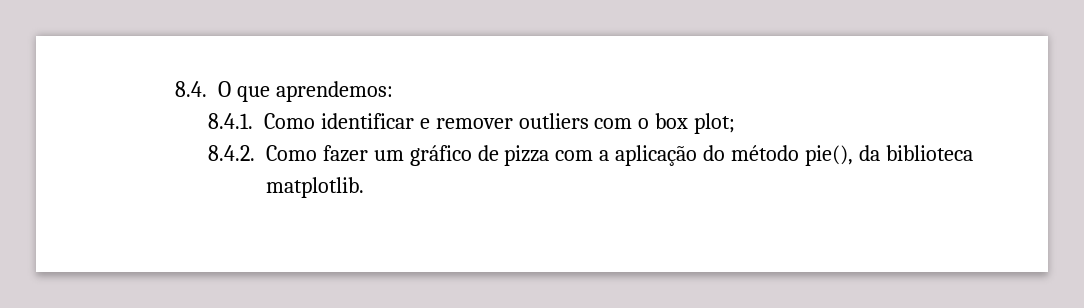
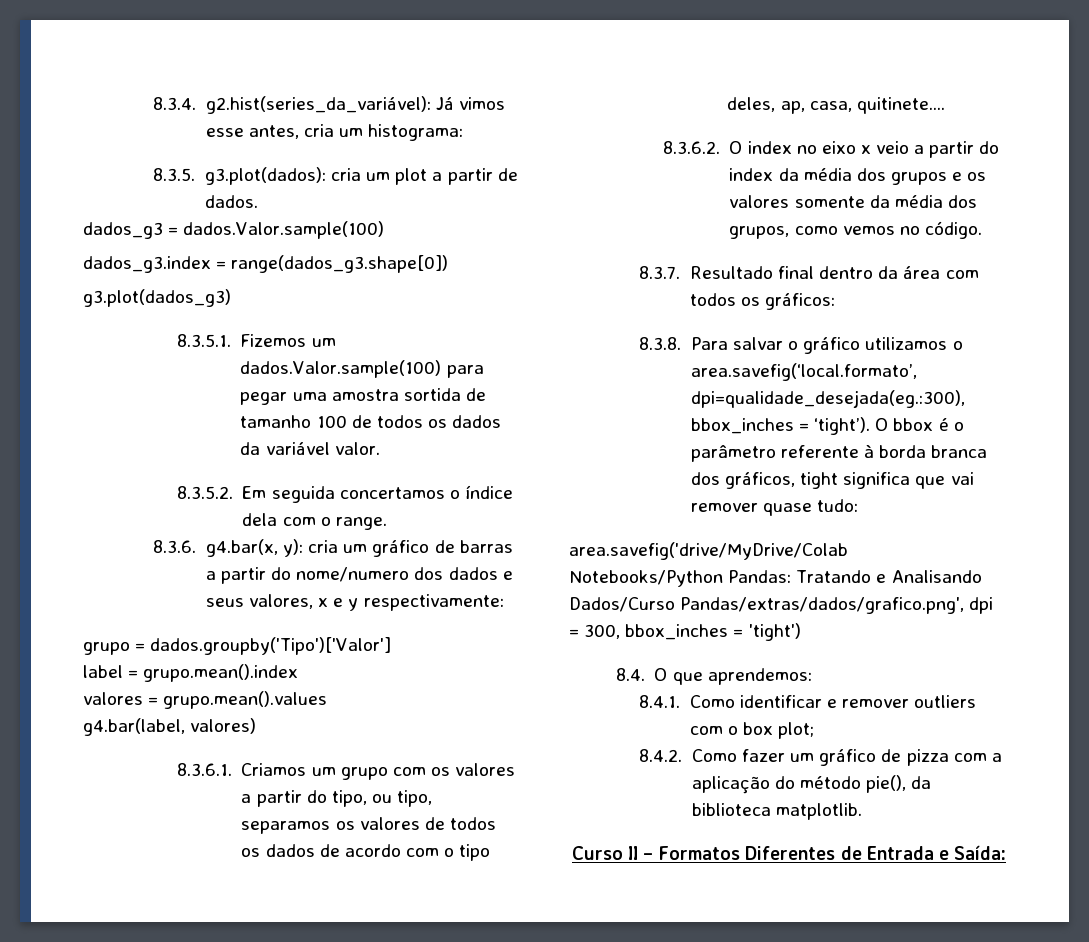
(175, 89) none -> [153,96,506,114] [205,124,464,141] [153,167,518,185] [204,195,258,208] [83,221,385,239] [83,255,449,273] [83,289,231,307] [176,334,336,347] [240,360,484,378] [240,388,486,405] [240,415,502,428] [240,442,380,455] [176,485,513,503] [242,513,387,530] [153,539,513,557] [205,567,513,584] [205,594,504,611] [83,637,392,655] [83,664,299,682] [83,691,328,709] [83,718,257,736] [176,763,516,780] [241,790,433,807] [241,817,496,834] [241,844,491,861] [727,97,945,114] [662,141,1000,158] [729,168,987,185] [729,195,977,208] [729,221,982,239] [639,266,979,279] [689,293,836,310] [639,337,963,354] [690,363,917,381] [690,390,965,408] [690,417,964,435] [690,444,988,462] [690,472,974,489] [690,499,859,516] [569,542,848,560] [569,570,982,587] [569,597,994,614] [569,623,801,641] 8.3.4. g2.hist(series_da_variável): Já vimos esse antes, cria um histograma: // 8.3.5. g3.plot(dados): cria um plot a partir de dados. // dados_g3 = dados.Valor.sample(100) // dados_g3.index = range(dados_g3.shape[0]) // g3.plot(dados_g3) // 8.3.5.1. Fizemos um dados.Valor.sample(100) para pegar uma amostra sortida de tamanho 100 de todos os dados da variável valor. // 8.3.5.2. Em seguida concertamos o índice dela com o range. // 8.3.6. g4.bar(x, y): cria um gráfico de barras a partir do nome/numero dos dados e seus valores, x e y respectivamente: // grupo = dados.groupby('Tipo')['Valor'] // label = grupo.mean().index // valores = grupo.mean().values // g4.bar(label, valores) // 8.3.6.1. Criamos um grupo com os valores a partir do tipo, ou tipo, separamos os valores de todos os dados de acordo com o tipo deles, ap, casa, quitinete.... // 8.3.6.2. O index no eixo x veio a partir do index da média dos grupos e os valores somente da média dos grupos, como vemos no código. // 8.3.7. Resultado final dentro da área com todos os gráficos: // 8.3.8. Para salvar o gráfico utilizamos o area.savefig(‘local.formato’, dpi=qualidade_desejada(eg.:300), bbox_inches = ‘tight’). O bbox é o parâmetro referente à borda branca dos gráficos, tight significa que vai remover quase tudo: // area.savefig('drive/MyDrive/Colab Notebooks/Python Pandas: Tratando e Analisando Dados/Curso Pandas/extras/dados/grafico.png', dpi = 300, bbox_inches = 'tight') //
(364, 187) none -> [571,845,1006,860] // Curso II – Formatos Diferentes de Entrada e Saída:

